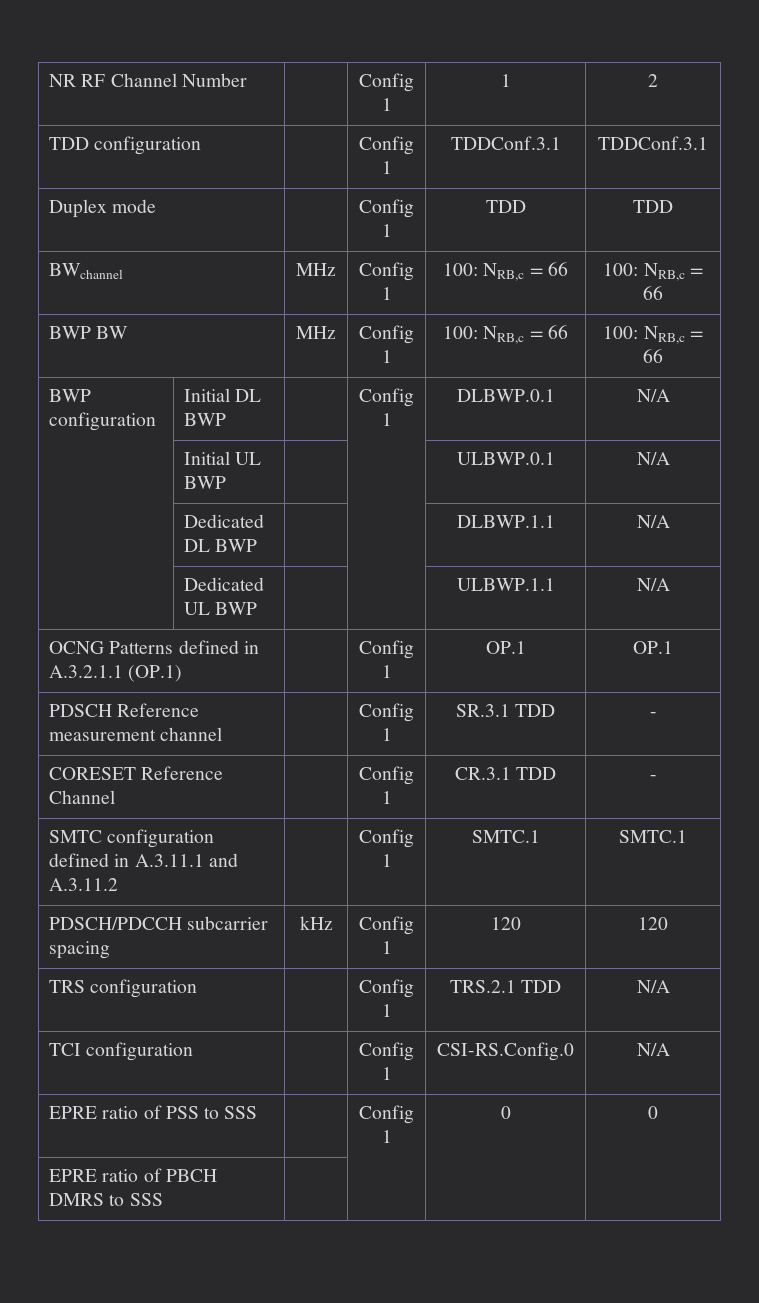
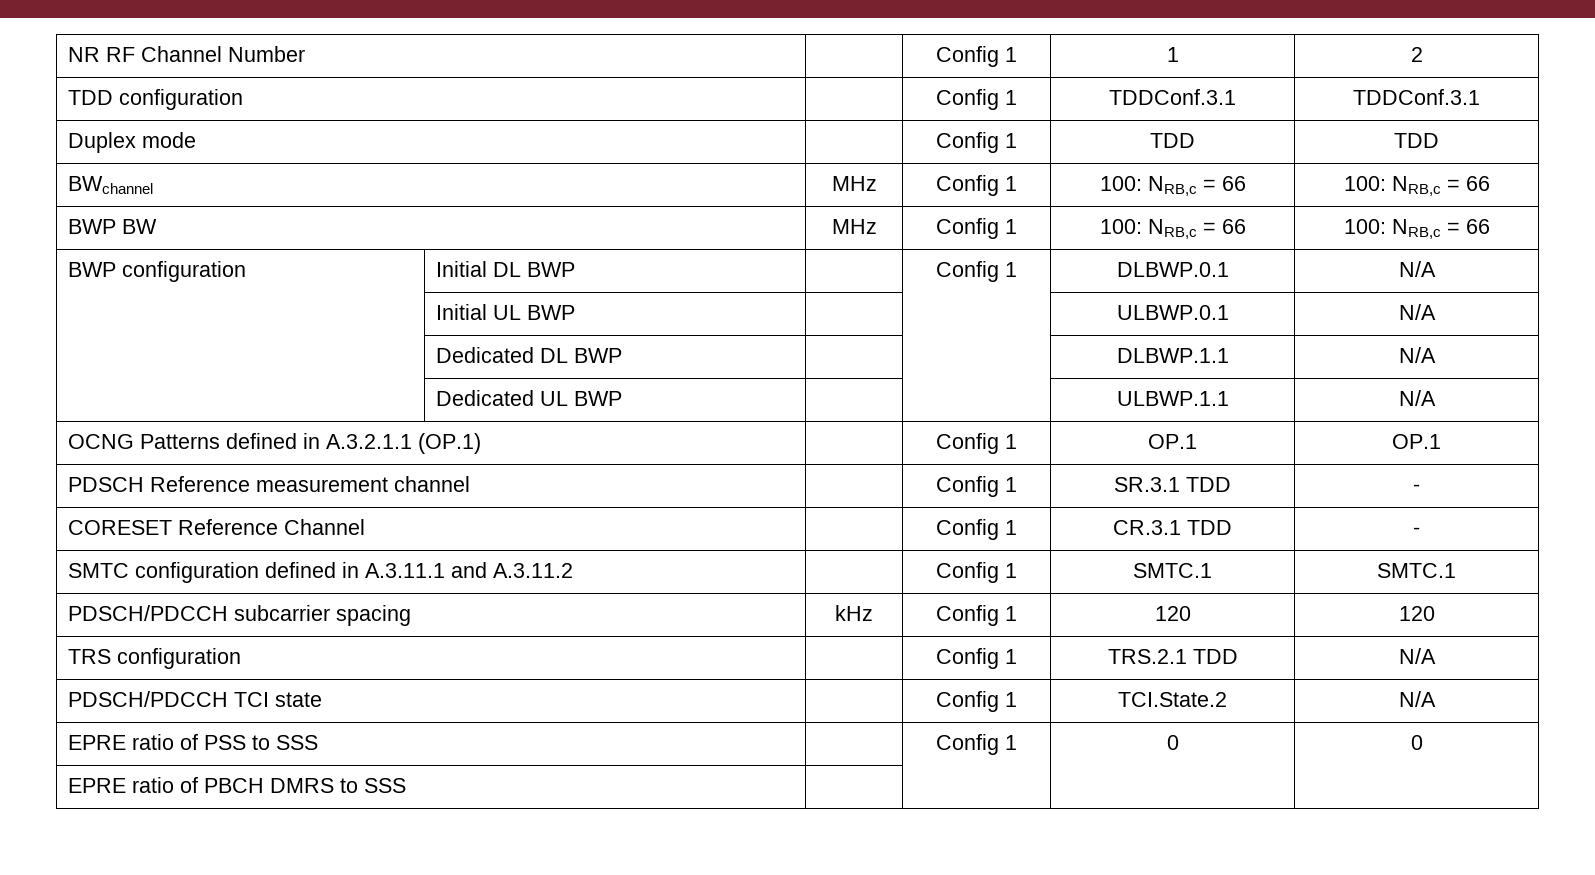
[48,1042,194,1061] [359,1042,414,1061] [381,1067,392,1080] [437,1042,574,1061] TCI configuration | | Config 1 | CSI-RS.Config.0 -> [67,691,322,707] [936,691,1017,712] [1118,692,1227,707] PDSCH/PDCCH TCI state | | Config 1 | TCI.State.2

